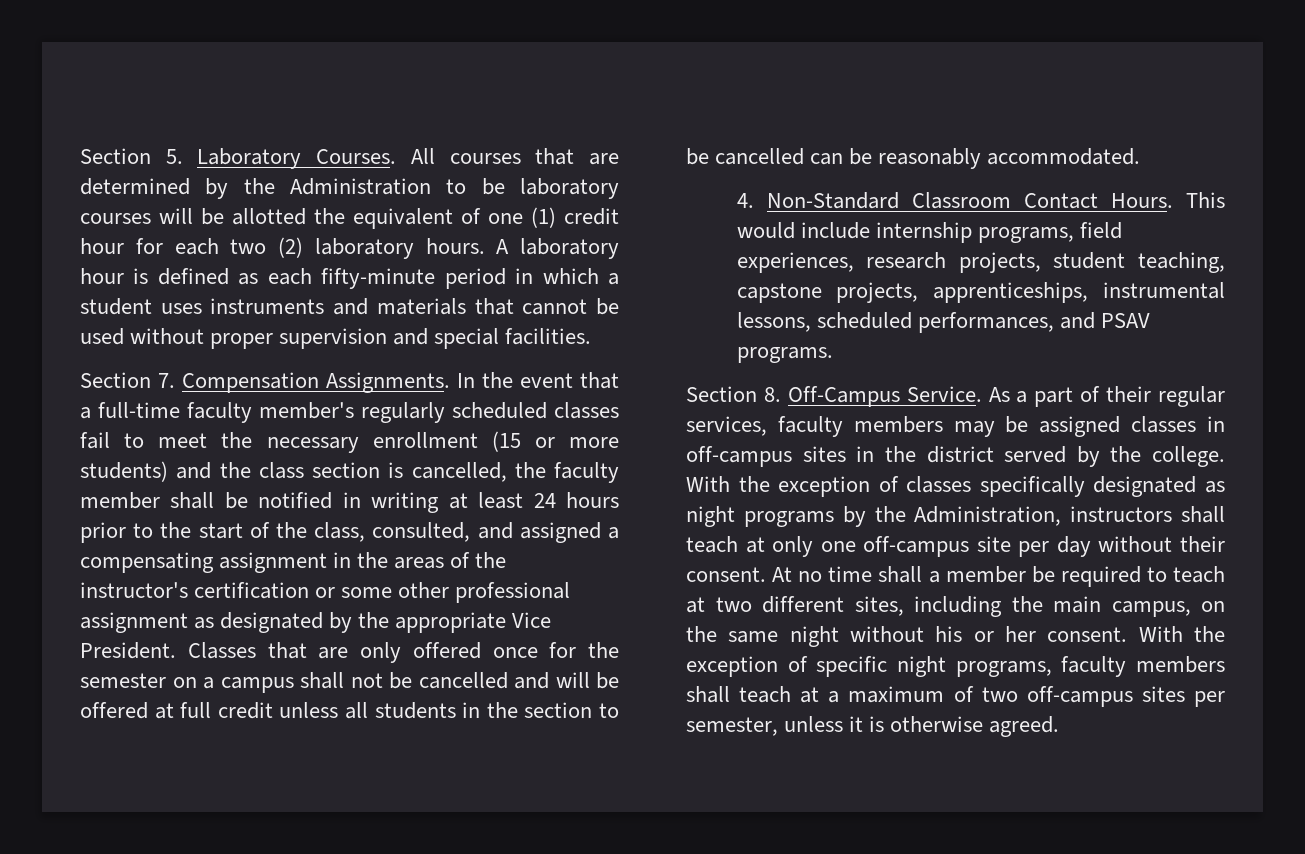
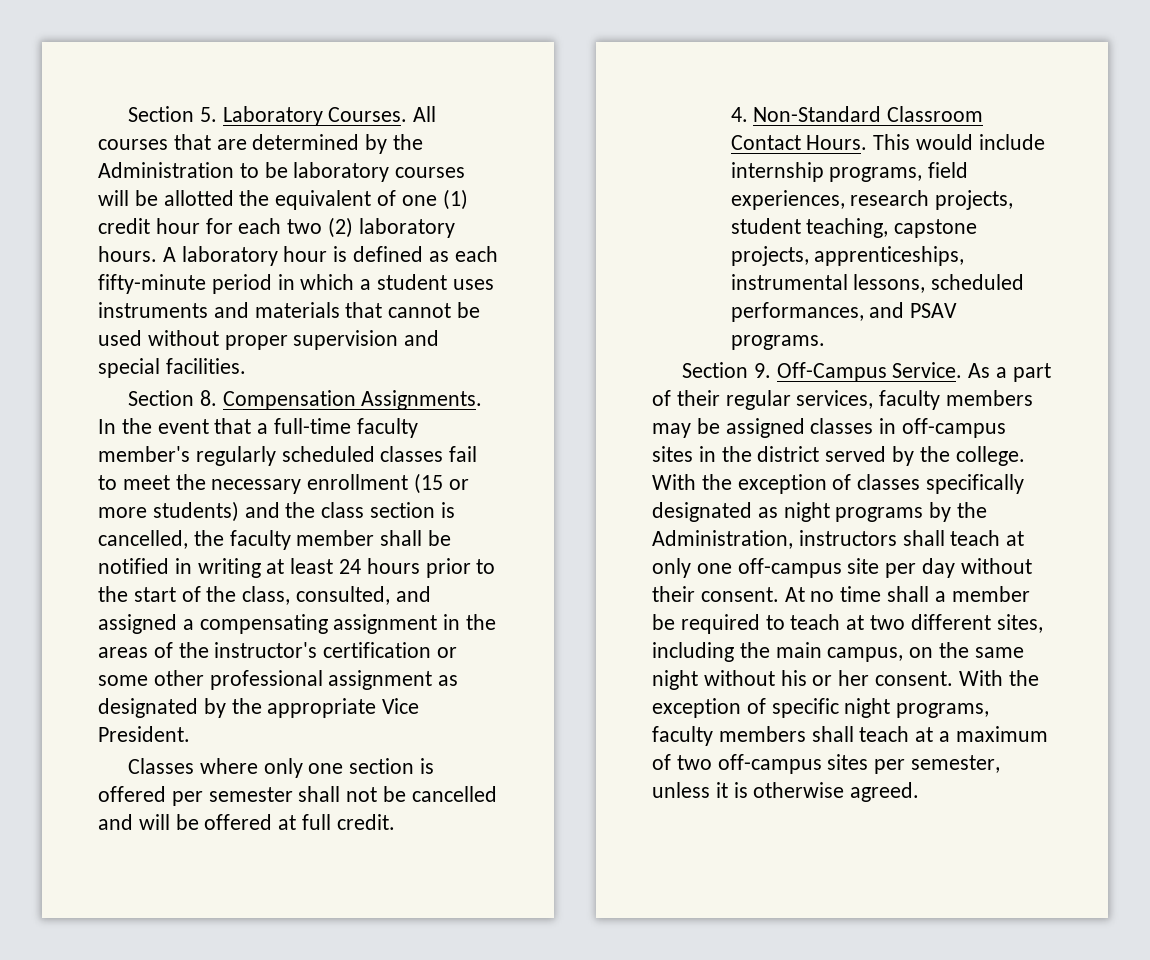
[158,373,175,388] 7. -> [199,390,217,406] 8.
[187,642,619,663] [80,673,294,693] Classes that are only offered once for the semester on a campus -> [127,758,435,778] [98,786,293,806] // Classes where only one section is offered per semester
[217,702,620,719] [686,148,1141,169] credit unless all students in the section to be cancelled can be reasonably accommodated. -> [336,814,395,830] credit.
[763,387,781,402] 8. -> [753,363,771,378] 9.

